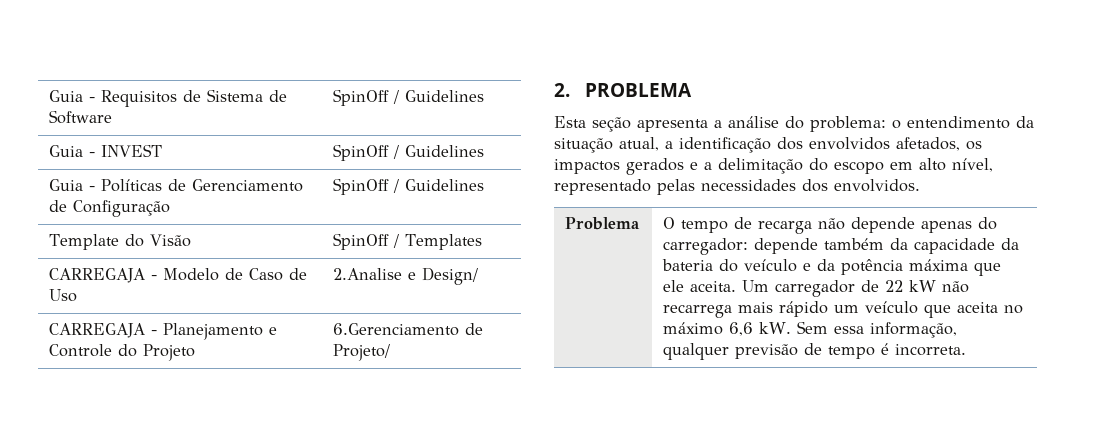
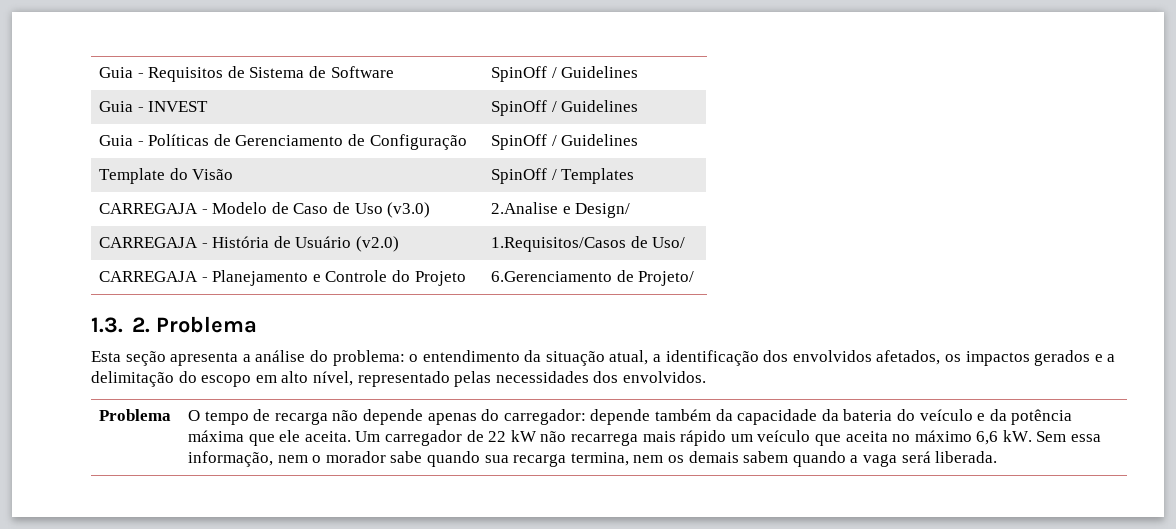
(78, 295) none -> [387,202,431,218] (v3.0)
(479, 276) none -> [99,236,400,252] [491,236,686,252] // CARREGAJA - História de Usuário (v2.0) | 1.Requisitos/Casos de Uso/
[554,83,693,97] 2. PROBLEMA -> [91,316,257,333] 1.3. 2. Problema
[663,343,967,360] qualquer previsão de tempo é incorreta. -> [277,451,998,467] nem o morador sabe quando sua recarga termina, nem os demais sabem quando a vaga será liberada.

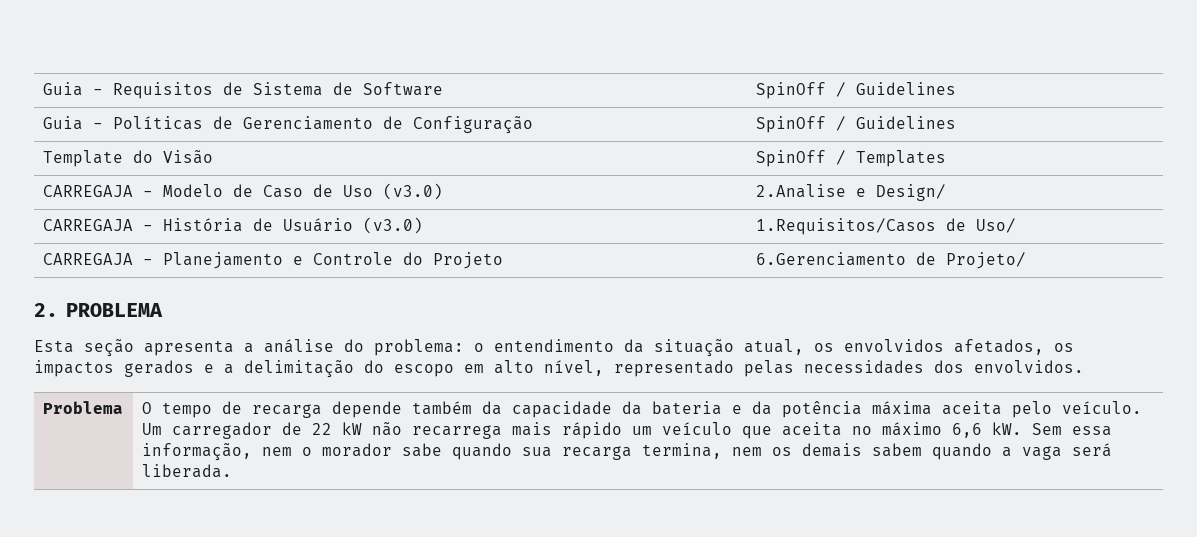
[99,101,209,112] [491,100,639,116] // Guia - INVEST | SpinOff / Guidelines -> (957, 88) none
[356,236,400,252] (v2.0) -> [363,217,424,234] (v3.0)
[91,316,257,333] 1.3. 2. Problema -> [34,303,163,317] 2. PROBLEMA
[653,350,789,366] a identificação dos -> [814,343,834,352] os
[332,409,586,425] não depende apenas do carregador: -> (323, 411) none
[896,409,973,421] do veículo -> (723, 408) none
[248,430,351,446] que ele aceita. -> [942,401,1143,418] aceita pelo veículo.

